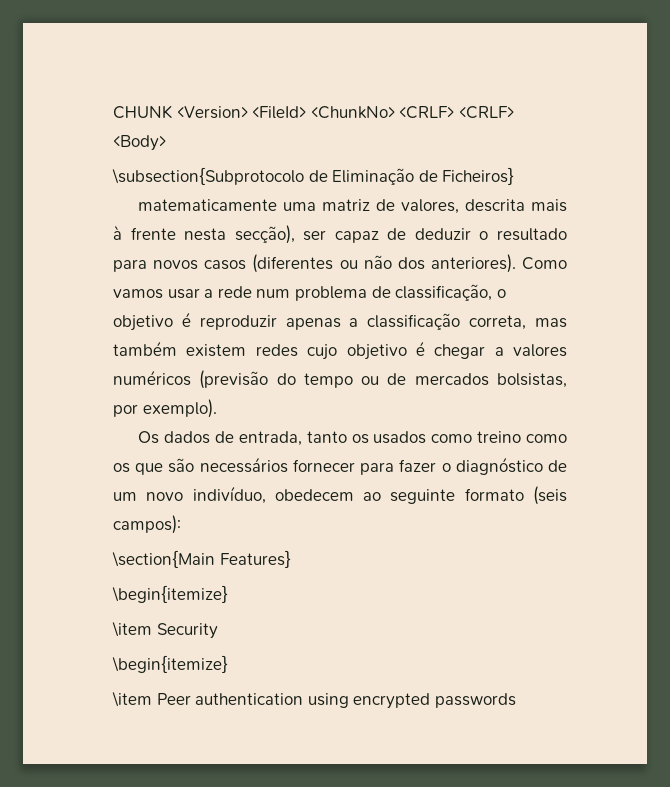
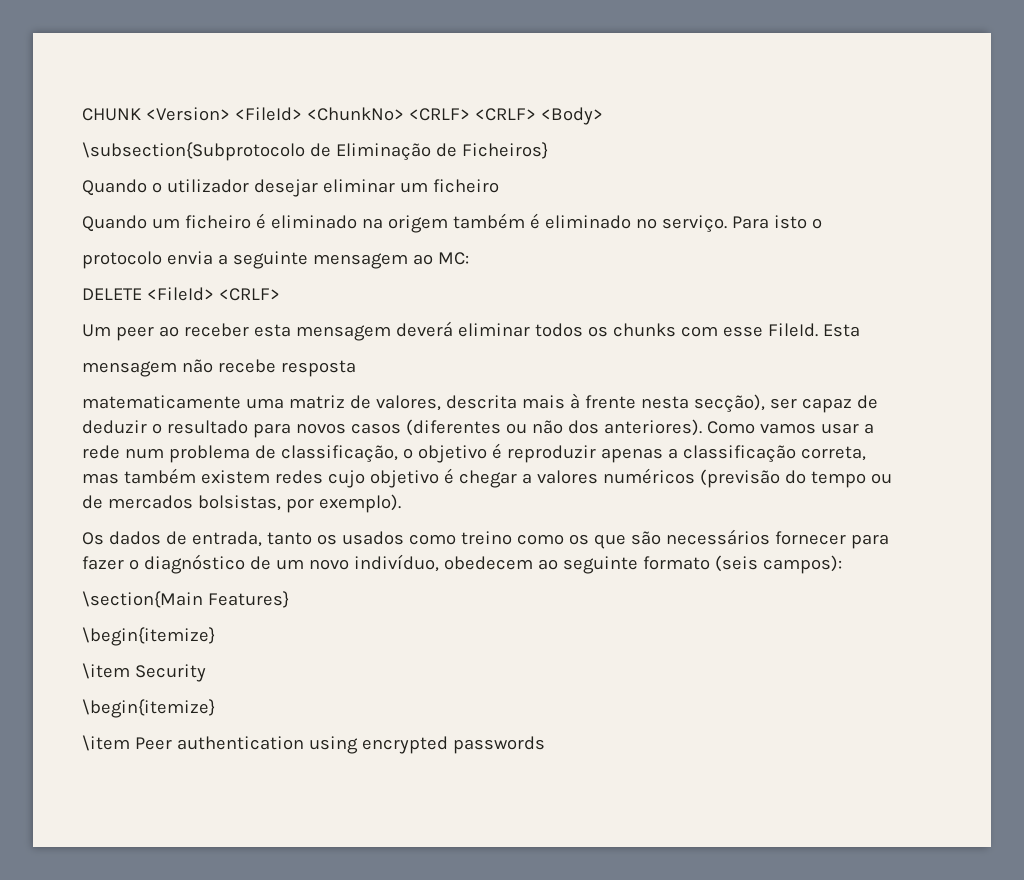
(515, 176) none -> [82,179,499,197] [82,213,822,233] [82,251,469,269] [82,287,280,301] [82,321,860,341] [82,359,356,377] // Quando o utilizador desejar eliminar um ficheiro // Quando um ficheiro é eliminado na origem também é eliminado no serviço. Para isto o // protocolo envia a seguinte mensagem ao MC: // DELETE <FileId> <CRLF> // Um peer ao receber esta mensagem deverá eliminar todos os chunks com esse FileId. Esta // mensagem não recebe resposta

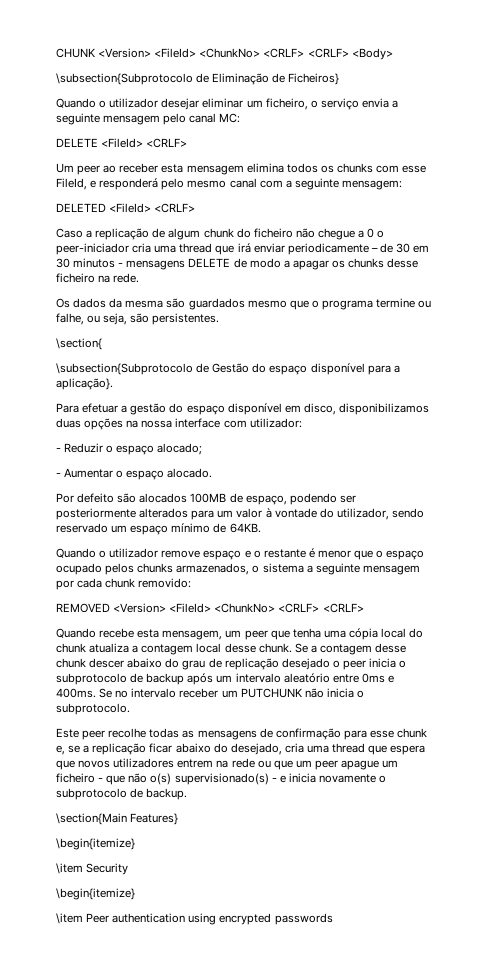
[432,179,499,193] [82,213,822,233] [82,251,162,269] ficheiro // Quando um ficheiro é eliminado na origem também é eliminado no serviço. Para isto o // protocolo -> [265,98,359,110] ficheiro, o serviço
[412,254,433,265] ao -> [163,113,217,125] pelo canal
[395,321,530,337] deverá eliminar -> [246,163,284,173] elimina
[767,323,860,337] [82,359,356,377] [82,393,878,413] [82,419,874,438] [82,443,866,463] [82,468,892,488] [82,494,401,513] [82,529,889,549] [82,554,842,574] FileId. Esta // mensagem não recebe resposta // matematicamente uma matriz de valores, descrita mais à frente nesta secção), ser capaz de deduzir o resultado para novos casos (diferentes ou não dos anteriores). Como vamos usar a rede num problema de classificação, o objetivo é reproduzir apenas a classificação correta, mas também existem redes cujo objetivo é chegar a valores numéricos (previsão do tempo ou de mercados bolsistas, por exemplo). // Os dados de entrada, tanto os usados como treino como os que são necessários fornecer para fazer o diagnóstico de um novo indivíduo, obedecem ao seguinte formato (seis campos): -> [56,178,402,190] [56,203,196,213] [56,228,385,240] [56,243,430,255] [56,258,419,270] [56,273,140,283] [56,298,432,310] [56,313,220,325] [56,338,102,350] [56,363,400,375] [56,378,113,390] [56,403,429,415] [56,418,302,430] [56,443,203,455] [56,468,213,480] [56,493,356,505] [56,508,424,520] [56,523,261,535] [56,548,425,560] [56,563,420,575] [56,578,192,590] [56,603,364,613] [56,628,424,640] [56,643,407,655] [56,658,407,670] [56,673,394,685] [56,688,364,698] [56,703,130,715] [56,728,428,740] [56,743,426,755] [56,758,399,770] [56,773,387,785] [56,788,188,800] FileId, e responderá pelo mesmo canal com a seguinte mensagem: // DELETED <FileId> <CRLF> // Caso a replicação de algum chunk do ficheiro não chegue a 0 o peer-iniciador cria uma thread que irá enviar periodicamente – de 30 em 30 minutos - mensagens DELETE de modo a apagar os chunks desse ficheiro na rede. // Os dados da mesma são guardados mesmo que o programa termine ou falhe, ou seja, são persistentes. // \section{ // \subsection{Subprotocolo de Gestão do espaço disponível para a aplicação}. // Para efetuar a gestão do espaço disponível em disco, disponibilizamos duas opções na nossa interface com utilizador: // - Reduzir o espaço alocado; // - Aumentar o espaço alocado. // Por defeito são alocados 100MB de espaço, podendo ser posteriormente alterados para um valor à vontade do utilizador, sendo reservado um espaço mínimo de 64KB. // Quando o utilizador remove espaço e o restante é menor que o espaço ocupado pelos chunks armazenados, o sistema a seguinte mensagem por cada chunk removido: // REMOVED <Version> <FileId> <ChunkNo> <CRLF> <CRLF> // Quando recebe esta mensagem, um peer que tenha uma cópia local do chunk atualiza a contagem local desse chunk. Se a contagem desse chunk descer abaixo do grau de replicação desejado o peer inicia o subprotocolo de backup após um intervalo aleatório entre 0ms e 400ms. Se no intervalo receber um PUTCHUNK não inicia o subprotocolo. // Este peer recolhe todas as mensagens de confirmação para esse chunk e, se a replicação ficar abaixo do desejado, cria uma thread que espera que novos utilizadores entrem na rede ou que um peer apague um ficheiro - que não o(s) supervisionado(s) - e inicia novamente o subprotocolo de backup.

